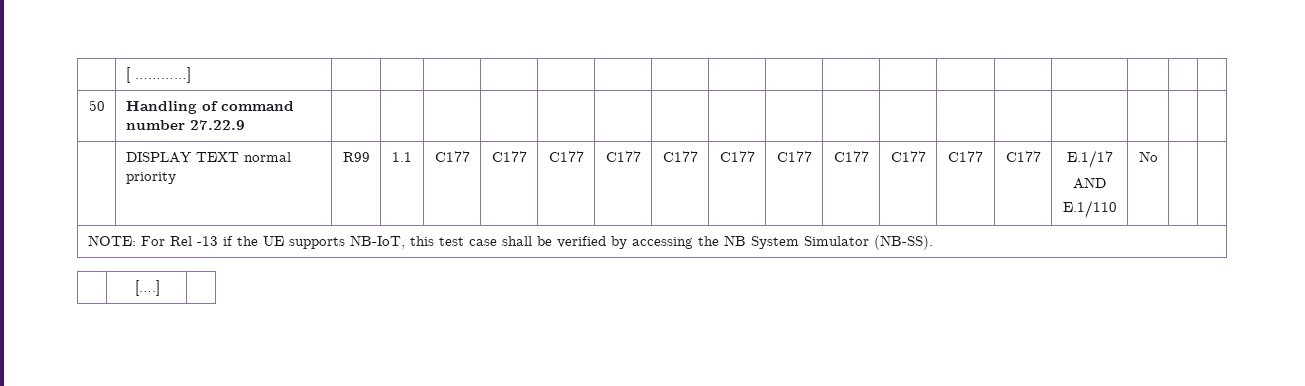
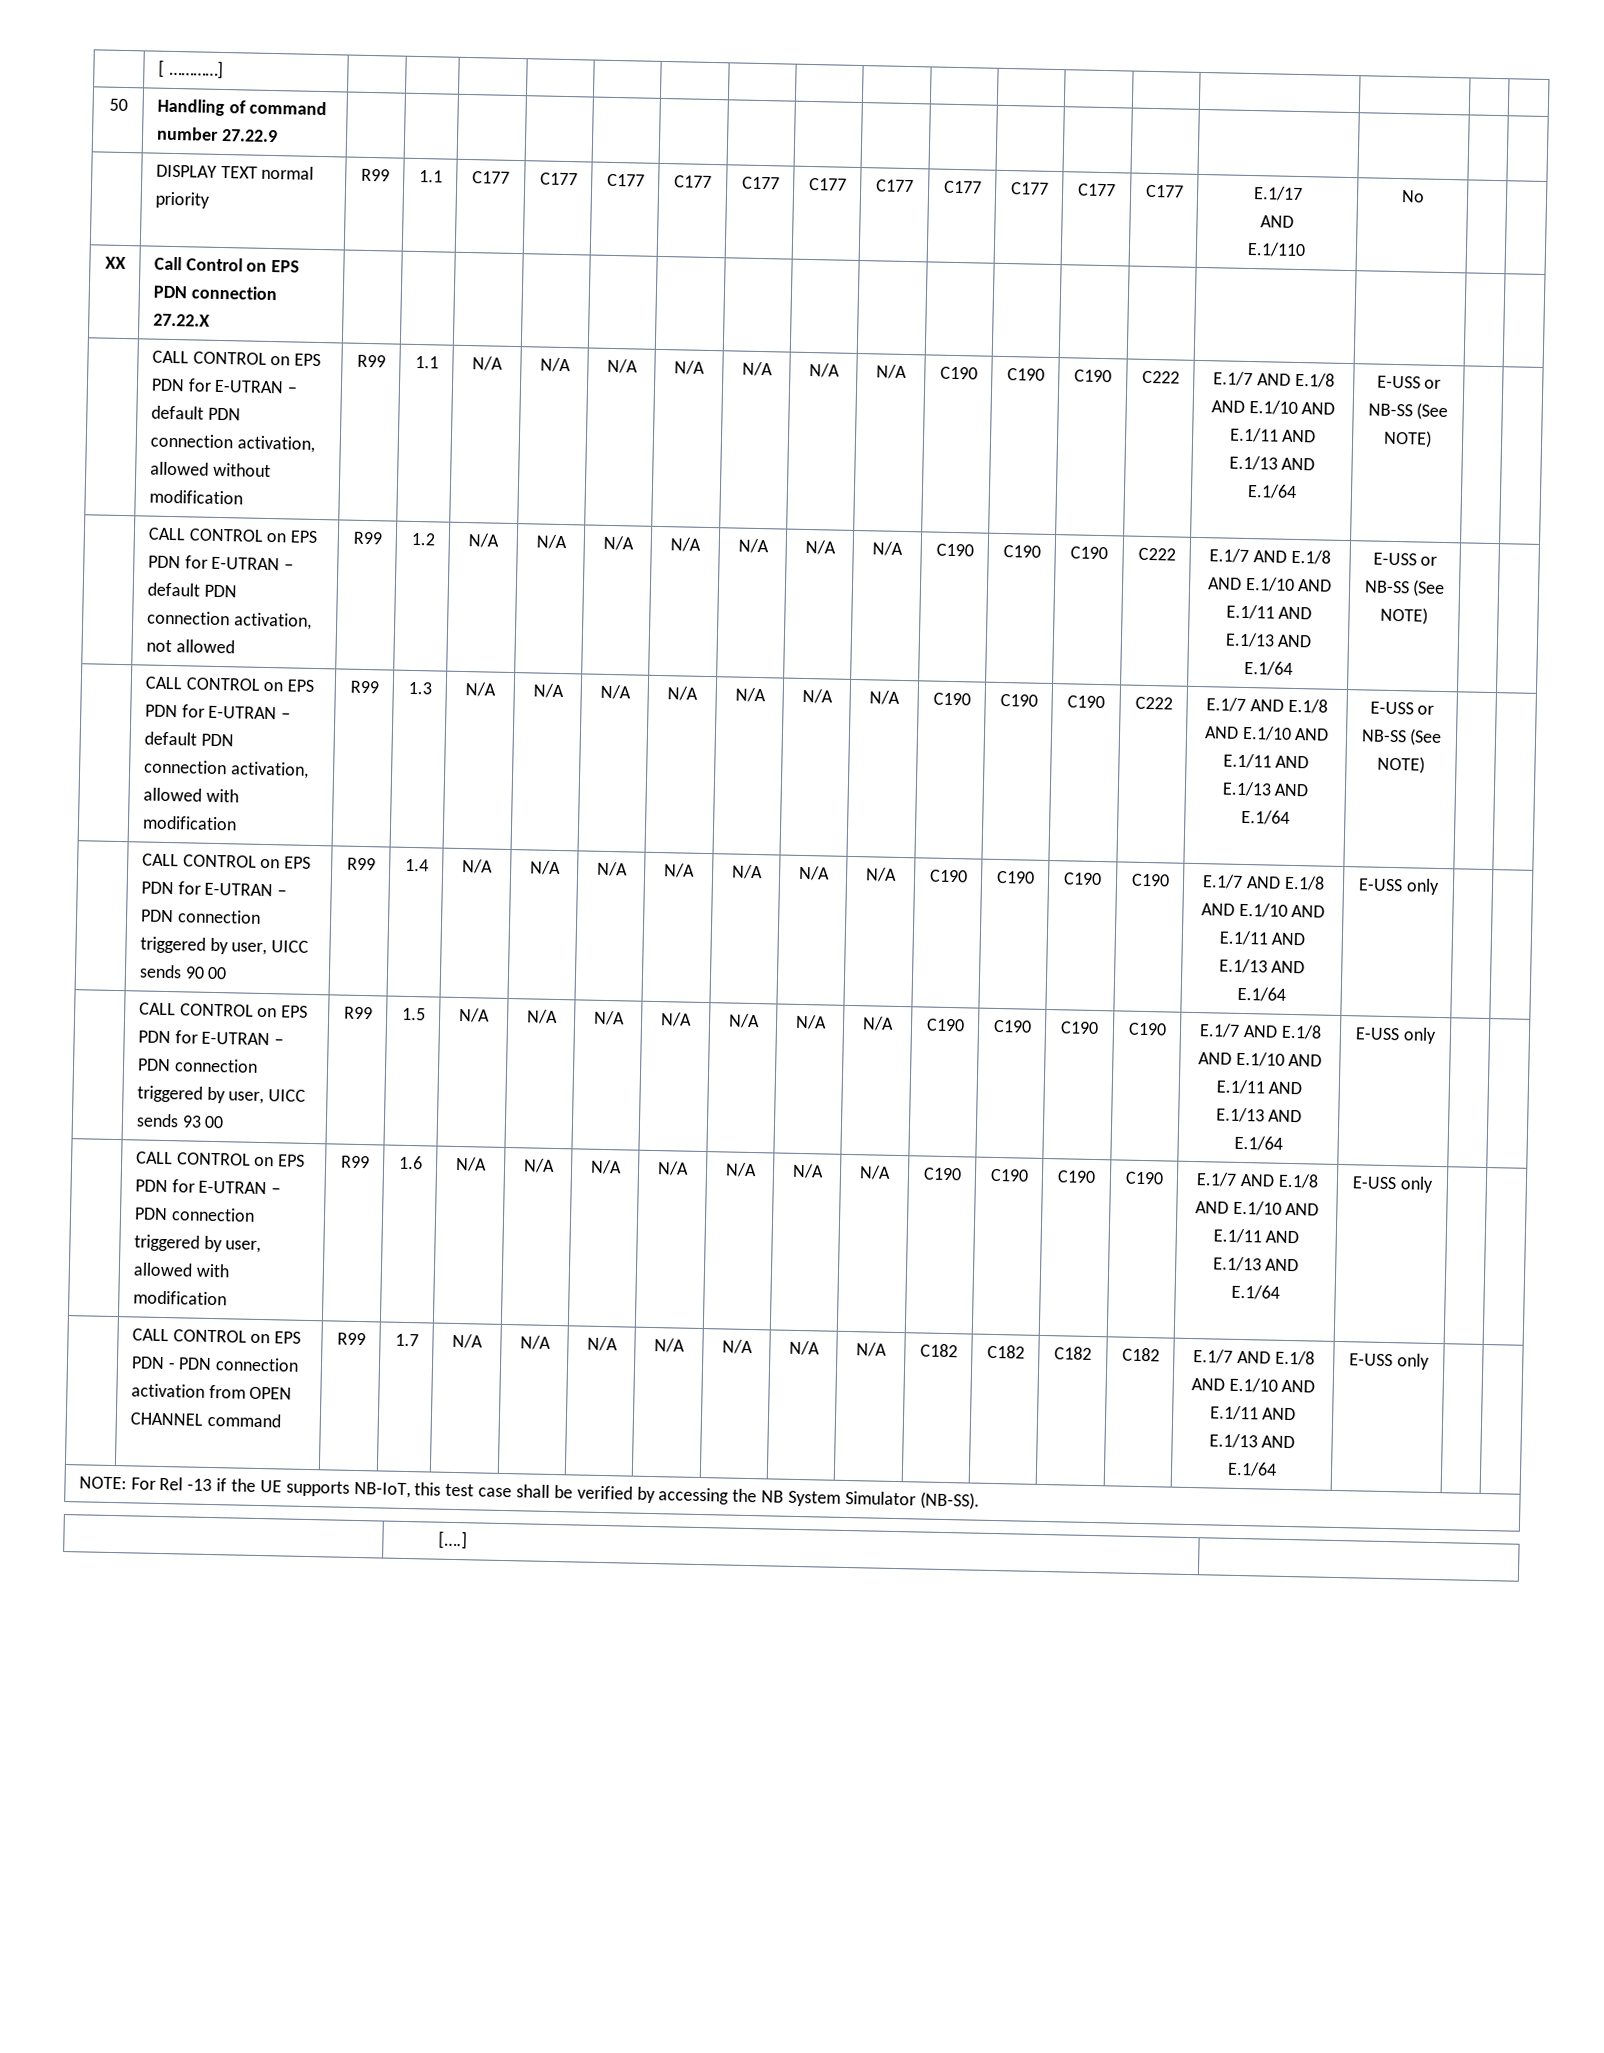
(1158, 156) none -> [104,256,126,270] [153,256,301,273] [152,285,277,301] [152,313,210,327] [151,350,322,367] [150,378,298,394] [150,405,241,421] [149,433,315,453] [149,461,271,478] [148,489,243,505] [356,354,386,368] [414,355,439,369] [472,356,503,371] [539,357,571,373] [606,358,638,374] [674,360,705,375] [741,361,773,377] [808,362,840,378] [876,364,907,379] [939,366,978,380] [1006,368,1045,381] [1074,369,1112,383] [1141,370,1180,384] [1213,371,1335,388] [1210,399,1336,415] [1229,427,1317,443] [1228,455,1316,471] [1246,483,1297,499] [1376,375,1442,389] [1367,402,1449,421] [1383,429,1432,448] [147,527,319,544] [147,555,295,571] [146,582,237,598] [146,610,312,630] [145,639,235,654] [352,531,383,545] [410,532,435,546] [468,533,499,548] [535,534,567,550] [602,535,634,551] [670,537,701,552] [737,538,769,554] [804,539,836,555] [872,541,903,556] [935,543,974,557] [1002,545,1041,558] [1070,546,1108,560] [1137,547,1176,561] [1209,548,1331,565] [1207,576,1333,592] [1225,604,1313,620] [1224,632,1313,648] [1243,660,1293,676] [1372,552,1438,566] [1363,579,1446,598] [1380,606,1428,625] [144,676,315,692] [144,704,292,720] [143,731,234,747] [143,759,309,779] [142,787,239,803] [141,815,237,831] [349,680,379,694] [407,681,432,695] [465,682,496,697] [532,683,564,699] [599,684,631,700] [667,686,698,701] [734,687,766,703] [801,688,833,704] [869,690,900,705] [932,692,971,706] [999,693,1038,707] [1067,695,1105,709] [1134,696,1173,710] [1206,697,1328,714] [1203,725,1330,741] [1222,753,1310,769] [1221,781,1310,797] [1240,809,1290,825] [1369,701,1435,715] [1360,728,1443,747] [1377,755,1425,774] [141,853,312,869] [140,881,288,897] [140,909,261,924] [139,936,310,956] [138,964,228,980] [346,857,376,871] [404,858,429,872] [462,859,493,874] [529,860,561,876] [596,861,628,877] [664,863,695,878] [731,864,763,880] [797,865,830,881] [865,867,897,882] [928,869,968,883] [995,870,1035,884] [1063,872,1102,886] [1130,873,1170,887] [1202,874,1325,891] [1200,902,1326,918] [1218,930,1307,946] [1218,958,1306,974] [1236,986,1286,1002] [1358,878,1440,895] [138,1002,309,1018] [137,1030,285,1046] [136,1058,258,1073] [136,1085,307,1105] [135,1113,225,1129] [343,1006,373,1020] [401,1007,426,1021] [459,1007,490,1023] [526,1009,558,1024] [592,1010,625,1026] [660,1012,692,1027] [727,1013,760,1029] [794,1014,827,1030] [862,1016,894,1031] [925,1018,965,1032] [992,1019,1032,1033] [1060,1021,1099,1035] [1127,1022,1167,1036] [1199,1023,1322,1040] [1197,1051,1323,1067] [1215,1079,1303,1095] [1215,1107,1303,1123] [1233,1135,1283,1151] [1355,1027,1437,1044] [135,1151,306,1167] [134,1179,282,1195] [133,1207,255,1222] [133,1234,262,1254] [132,1262,230,1278] [132,1290,227,1306] [340,1155,370,1169] [398,1155,423,1170] [455,1156,487,1172] [522,1158,555,1173] [589,1159,622,1175] [657,1161,689,1176] [724,1162,757,1178] [791,1163,824,1179] [859,1165,891,1180] [922,1167,962,1181] [989,1168,1029,1182] [1057,1170,1096,1184] [1124,1171,1164,1185] [1196,1172,1319,1189] [1194,1200,1320,1216] [1212,1228,1300,1244] [1212,1256,1300,1272] [1230,1284,1280,1300] [1352,1176,1434,1193] [131,1328,302,1344] [130,1356,300,1372] [130,1383,293,1400] [129,1412,281,1428] [336,1332,366,1346] [394,1333,419,1347] [452,1333,483,1349] [519,1335,551,1350] [586,1336,618,1352] [654,1338,685,1353] [721,1339,753,1355] [788,1340,820,1356] [856,1342,887,1357] [919,1343,958,1358] [986,1344,1025,1359] [1054,1346,1092,1360] [1121,1347,1160,1362] [1193,1349,1315,1366] [1190,1377,1316,1393] [1209,1405,1297,1421] [1208,1433,1296,1449] [1226,1461,1277,1477] [1349,1353,1430,1370] // XX | Call Control on EPS PDN connection 27.22.X | | | | | | | | | | | | | | | | | // | CALL CONTROL on EPS PDN for E-UTRAN – default PDN connection activation, allowed without modification | R99 | 1.1 | N/A | N/A | N/A | N/A | N/A | N/A | N/A | C190 | C190 | C190 | C222 | E.1/7 AND E.1/8 AND E.1/10 AND E.1/11 AND E.1/13 AND E.1/64 | E-USS or NB-SS (See NOTE) | | // | CALL CONTROL on EPS PDN for E-UTRAN – default PDN connection activation, not allowed | R99 | 1.2 | N/A | N/A | N/A | N/A | N/A | N/A | N/A | C190 | C190 | C190 | C222 | E.1/7 AND E.1/8 AND E.1/10 AND E.1/11 AND E.1/13 AND E.1/64 | E-USS or NB-SS (See NOTE) | | // | CALL CONTROL on EPS PDN for E-UTRAN – default PDN connection activation, allowed with modification | R99 | 1.3 | N/A | N/A | N/A | N/A | N/A | N/A | N/A | C190 | C190 | C190 | C222 | E.1/7 AND E.1/8 AND E.1/10 AND E.1/11 AND E.1/13 AND E.1/64 | E-USS or NB-SS (See NOTE) | | // | CALL CONTROL on EPS PDN for E-UTRAN – PDN connection triggered by user, UICC sends 90 00 | R99 | 1.4 | N/A | N/A | N/A | N/A | N/A | N/A | N/A | C190 | C190 | C190 | C190 | E.1/7 AND E.1/8 AND E.1/10 AND E.1/11 AND E.1/13 AND E.1/64 | E-USS only | | // | CALL CONTROL on EPS PDN for E-UTRAN – PDN connection triggered by user, UICC sends 93 00 | R99 | 1.5 | N/A | N/A | N/A | N/A | N/A | N/A | N/A | C190 | C190 | C190 | C190 | E.1/7 AND E.1/8 AND E.1/10 AND E.1/11 AND E.1/13 AND E.1/64 | E-USS only | | // | CALL CONTROL on EPS PDN for E-UTRAN – PDN connection triggered by user, allowed with modification | R99 | 1.6 | N/A | N/A | N/A | N/A | N/A | N/A | N/A | C190 | C190 | C190 | C190 | E.1/7 AND E.1/8 AND E.1/10 AND E.1/11 AND E.1/13 AND E.1/64 | E-USS only | | // | CALL CONTROL on EPS PDN - PDN connection activation from OPEN CHANNEL command | R99 | 1.7 | N/A | N/A | N/A | N/A | N/A | N/A | N/A | C182 | C182 | C182 | C182 | E.1/7 AND E.1/8 AND E.1/10 AND E.1/11 AND E.1/13 AND E.1/64 | E-USS only | |

